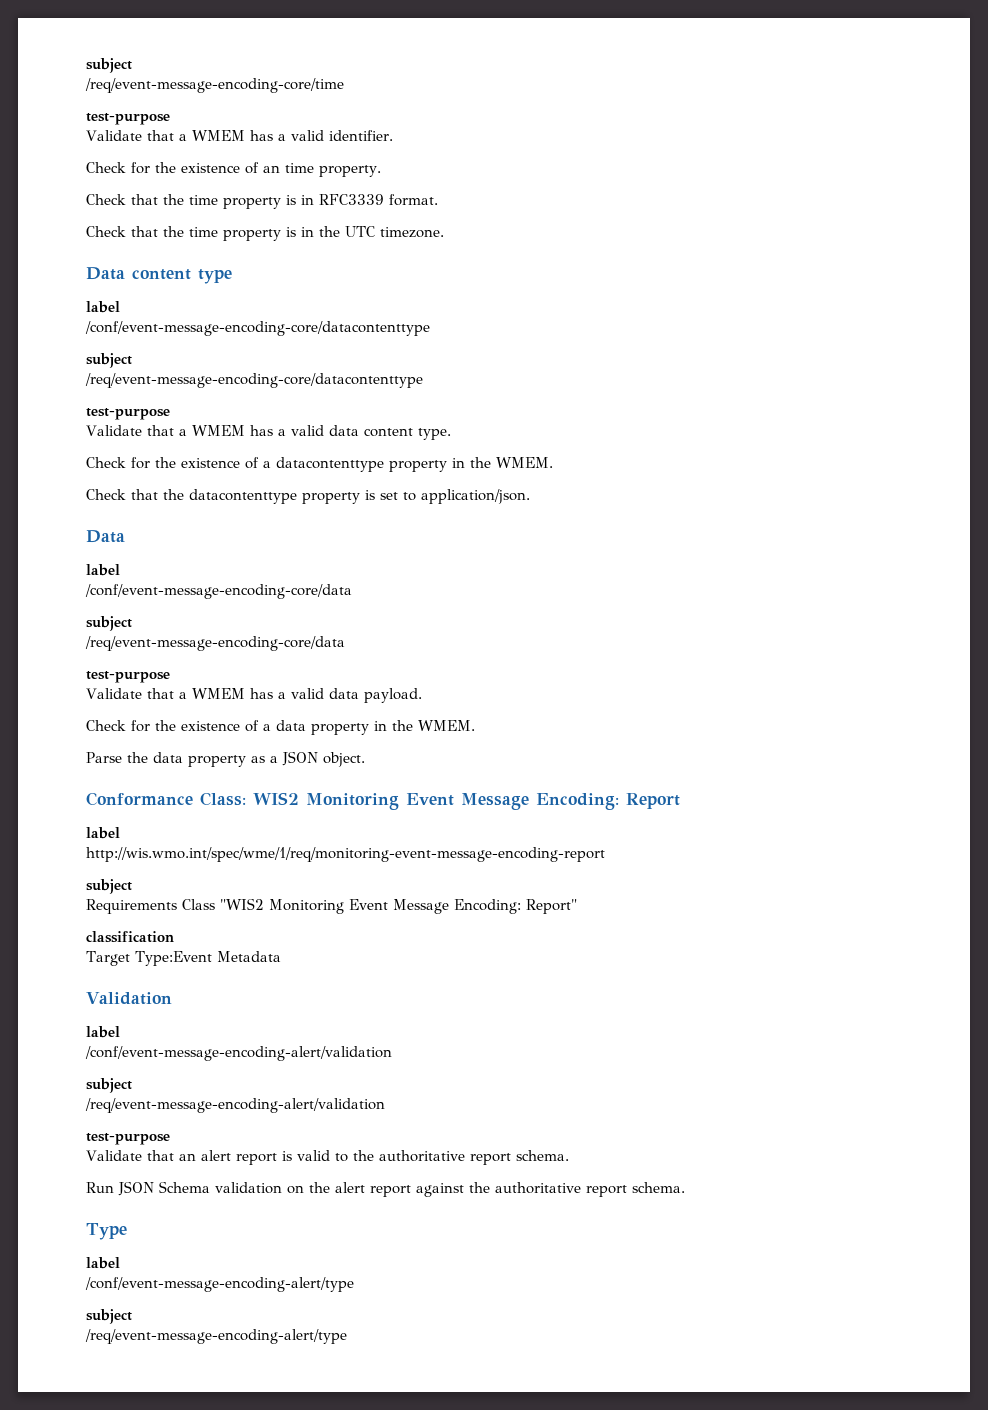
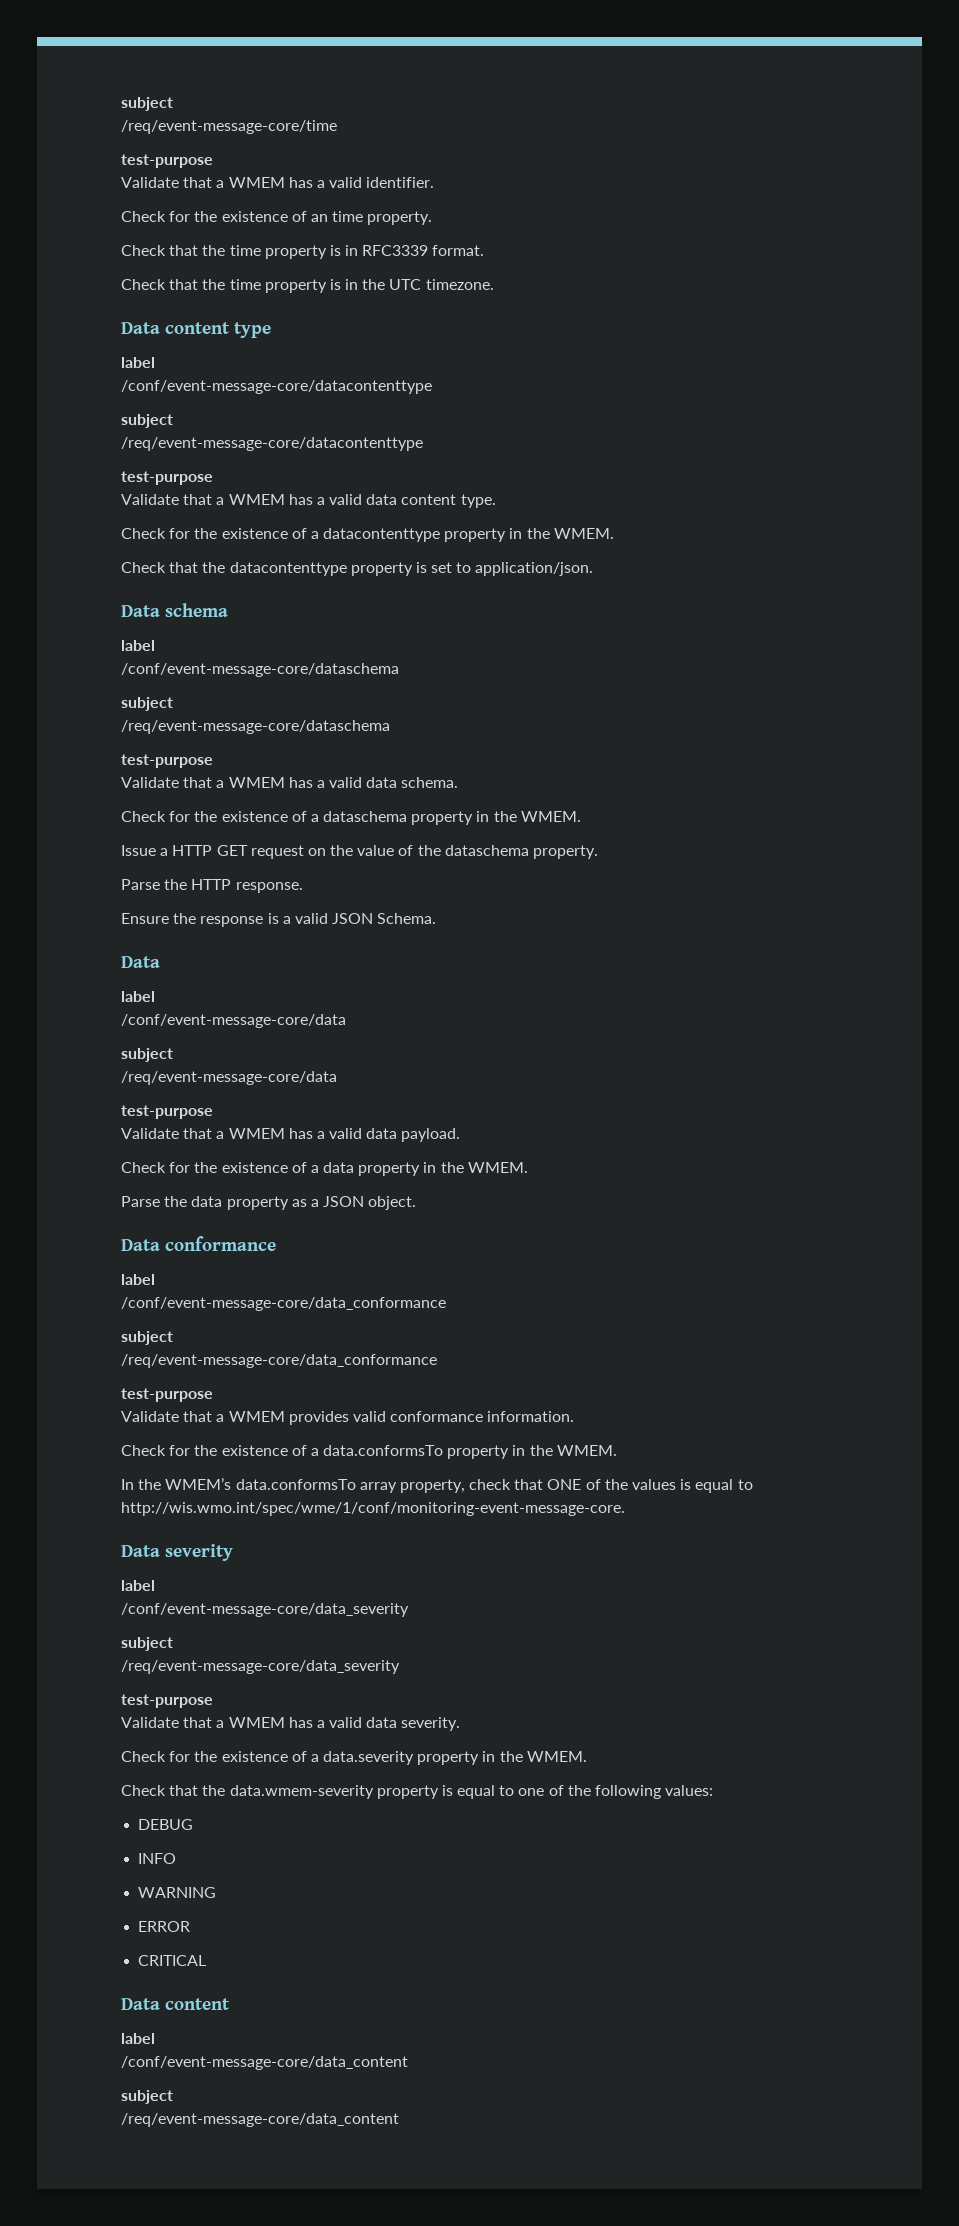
[86,58,132,73] [85,78,344,93] subject // /req/event-message-encoding-core/time -> [121,97,173,111] [121,120,337,134] subject // /req/event-message-core/time
[85,321,430,336] [86,353,132,368] [85,373,423,388] /conf/event-message-encoding-core/datacontenttype // subject // /req/event-message-encoding-core/datacontenttype -> [121,380,432,394] [121,414,173,428] [121,437,423,451] /conf/event-message-core/datacontenttype // subject // /req/event-message-core/datacontenttype
[86,564,120,576] [85,584,352,599] [86,616,132,631] [85,636,345,651] // label // /conf/event-message-encoding-core/data // subject // /req/event-message-encoding-core/data -> [165,603,229,617] [121,640,155,651] [121,663,399,677] [121,697,173,711] [121,720,390,734] [121,754,213,768] [121,777,459,788] [121,811,581,825] [121,845,599,859] [121,879,303,893] [121,913,437,927] [121,956,160,968] [121,991,155,1002] [121,1014,346,1028] [121,1048,173,1062] [121,1071,337,1085] schema // label // /conf/event-message-core/dataschema // subject // /req/event-message-core/dataschema // test-purpose // Validate that a WMEM has a valid data schema. // Check for the existence of a dataschema property in the WMEM. // Issue a HTTP GET request on the value of the dataschema property. // Parse the HTTP response. // Ensure the response is a valid JSON Schema. // Data // label // /conf/event-message-core/data // subject // /req/event-message-core/data
[86,792,680,810] [86,827,120,839] [86,847,605,862] [86,879,132,894] [86,898,577,914] [86,931,174,943] [86,951,281,966] [86,992,172,1005] [86,1026,120,1038] [85,1046,392,1061] [86,1078,132,1093] [85,1098,385,1113] [86,1133,170,1145] [86,1150,569,1165] [86,1181,685,1197] [86,1223,127,1240] [86,1257,120,1269] [85,1277,354,1292] [86,1309,132,1324] [85,1329,347,1344] Conformance Class: WIS2 Monitoring Event Message Encoding: Report // label // http://wis.wmo.int/spec/wme/1/req/monitoring-event-message-encoding-report // subject // Requirements Class "WIS2 Monitoring Event Message Encoding: Report" // classification // Target Type:Event Metadata // Validation // label // /conf/event-message-encoding-alert/validation // subject // /req/event-message-encoding-alert/validation // test-purpose // Validate that an alert report is valid to the authoritative report schema. // Run JSON Schema validation on the alert report against the authoritative report schema. // Type // label // /conf/event-message-encoding-alert/type // subject // /req/event-message-encoding-alert/type -> [121,1236,277,1251] [121,1274,155,1285] [121,1297,446,1311] [121,1331,173,1345] [121,1354,437,1368] [121,1388,213,1402] [121,1411,575,1425] [121,1445,617,1459] [121,1477,753,1493] [121,1502,625,1516] [121,1544,234,1561] [121,1580,155,1591] [121,1603,409,1617] [121,1637,173,1651] [121,1660,400,1674] [121,1694,213,1708] [121,1717,461,1731] [121,1751,587,1765] [121,1785,714,1799] [138,1819,194,1830] [138,1853,177,1864] [138,1887,217,1898] [138,1921,191,1932] [138,1955,207,1966] [121,1998,231,2010] [121,2033,155,2044] [121,2056,408,2070] [121,2090,173,2104] [121,2113,399,2127] Data conformance // label // /conf/event-message-core/data_conformance // subject // /req/event-message-core/data_conformance // test-purpose // Validate that a WMEM provides valid conformance information. // Check for the existence of a data.conformsTo property in the WMEM. // In the WMEM’s data.conformsTo array property, check that ONE of the values is equal to http://wis.wmo.int/spec/wme/1/conf/monitoring-event-message-core. // Data severity // label // /conf/event-message-core/data_severity // subject // /req/event-message-core/data_severity // test-purpose // Validate that a WMEM has a valid data severity. // Check for the existence of a data.severity property in the WMEM. // Check that the data.wmem-severity property is equal to one of the following values: // DEBUG // INFO // WARNING // ERROR // CRITICAL // Data content // label // /conf/event-message-core/data_content // subject // /req/event-message-core/data_content

